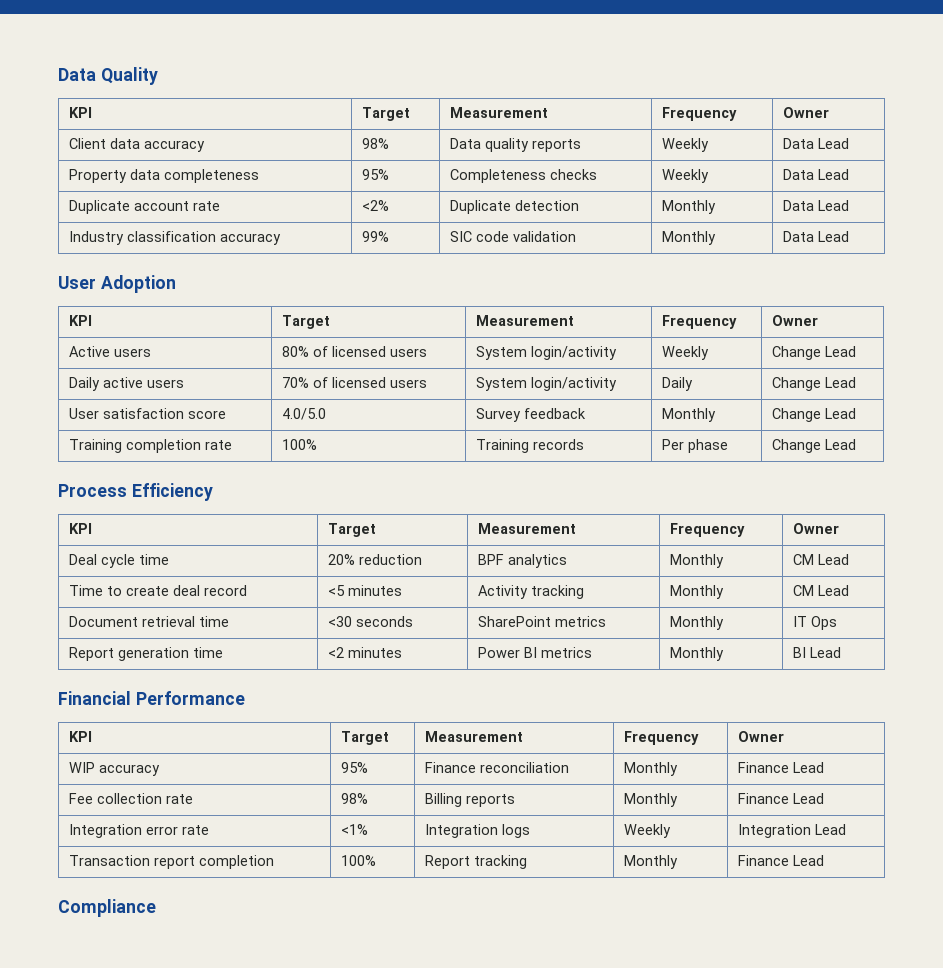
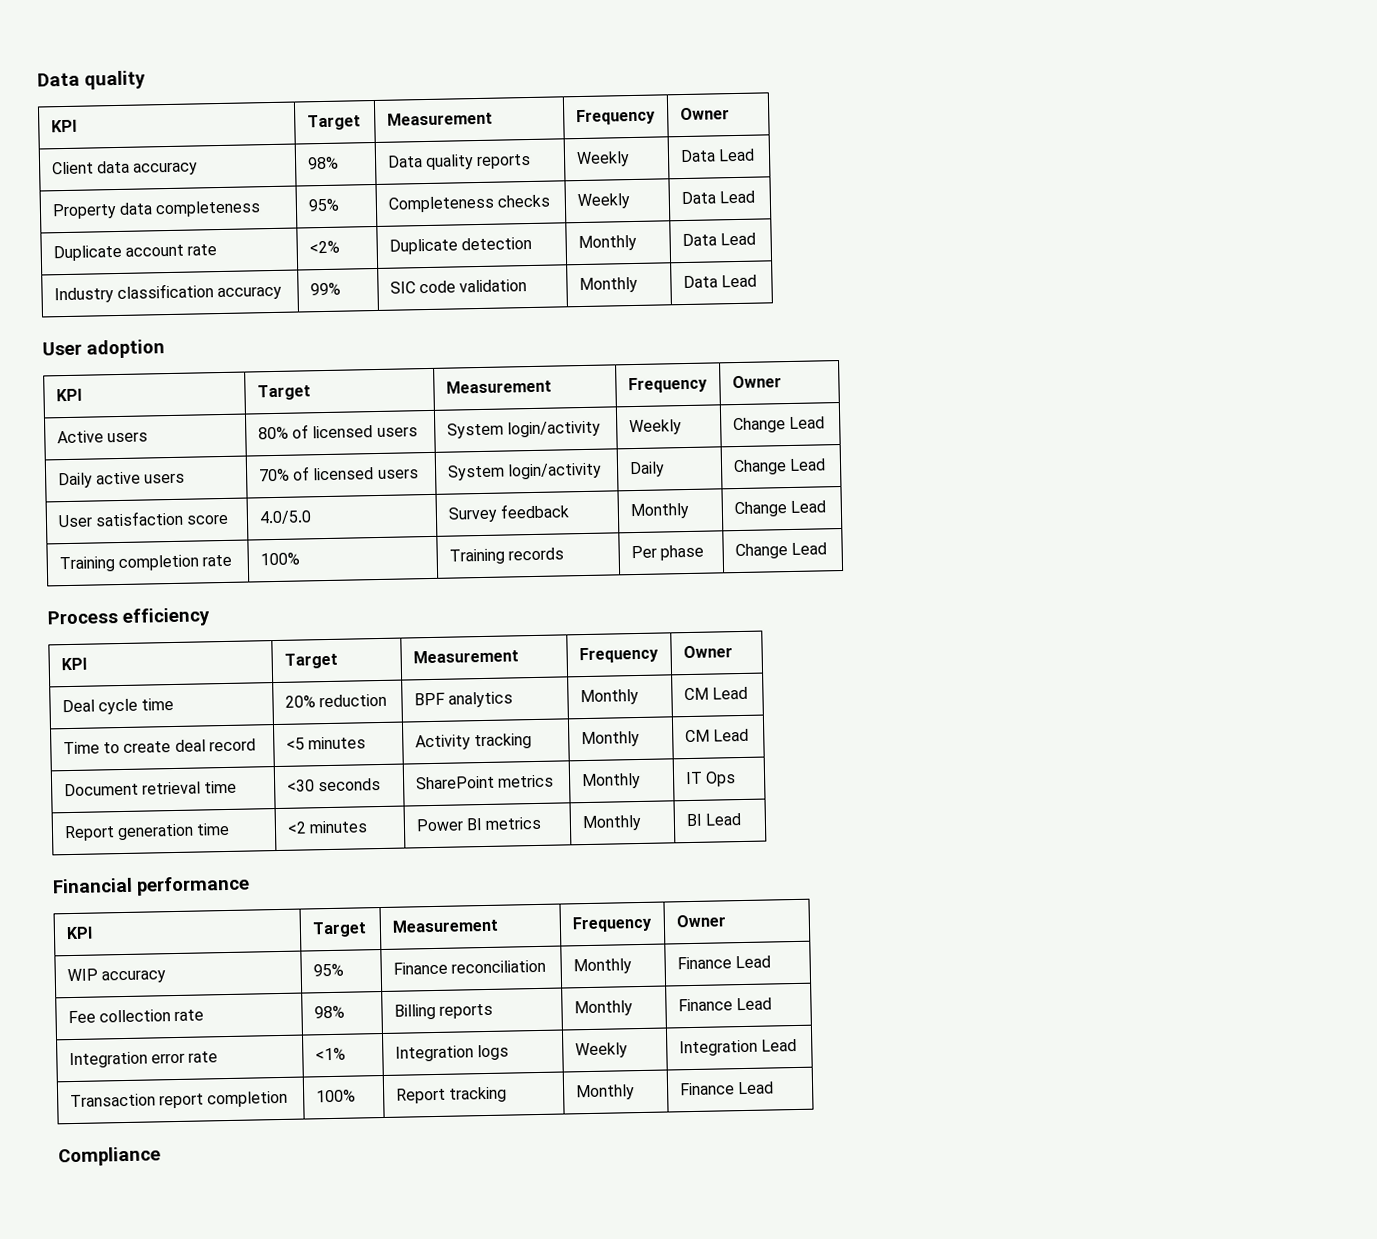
[58,67,158,85] Data Quality -> [37,70,146,90] Data quality
[100,275,176,293] Adoption -> [86,339,165,359] adoption
[131,483,213,501] Efficiency -> [122,607,211,627] efficiency
[135,691,245,705] Performance -> [136,875,250,896] performance

